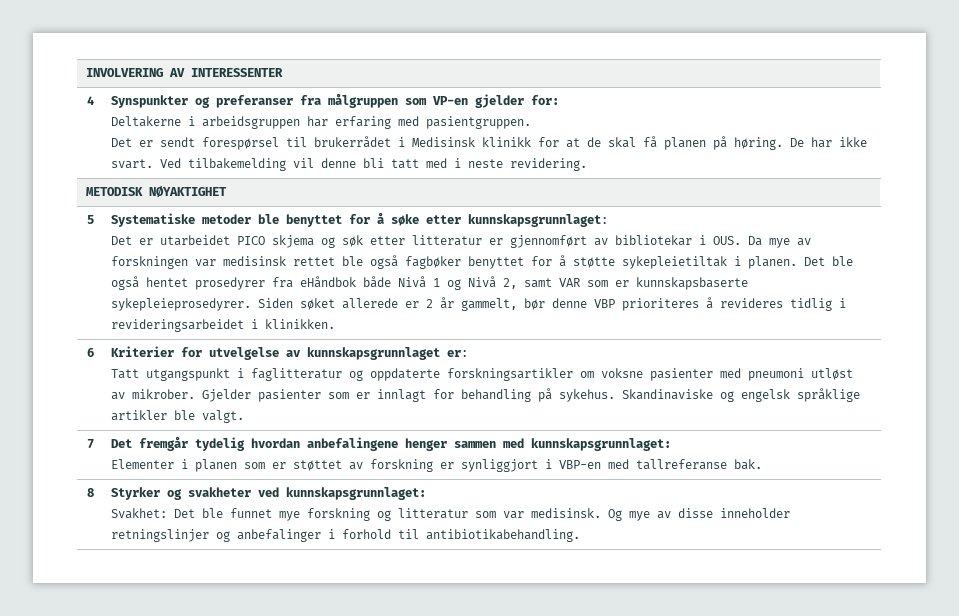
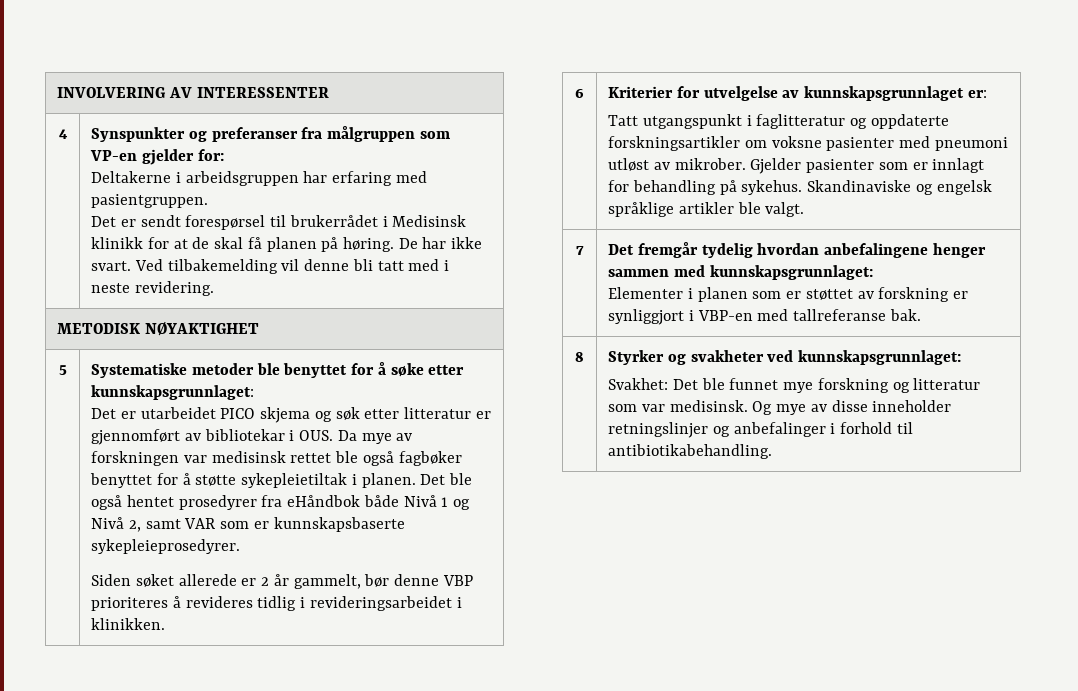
(251, 304) none -> (241, 546) //

